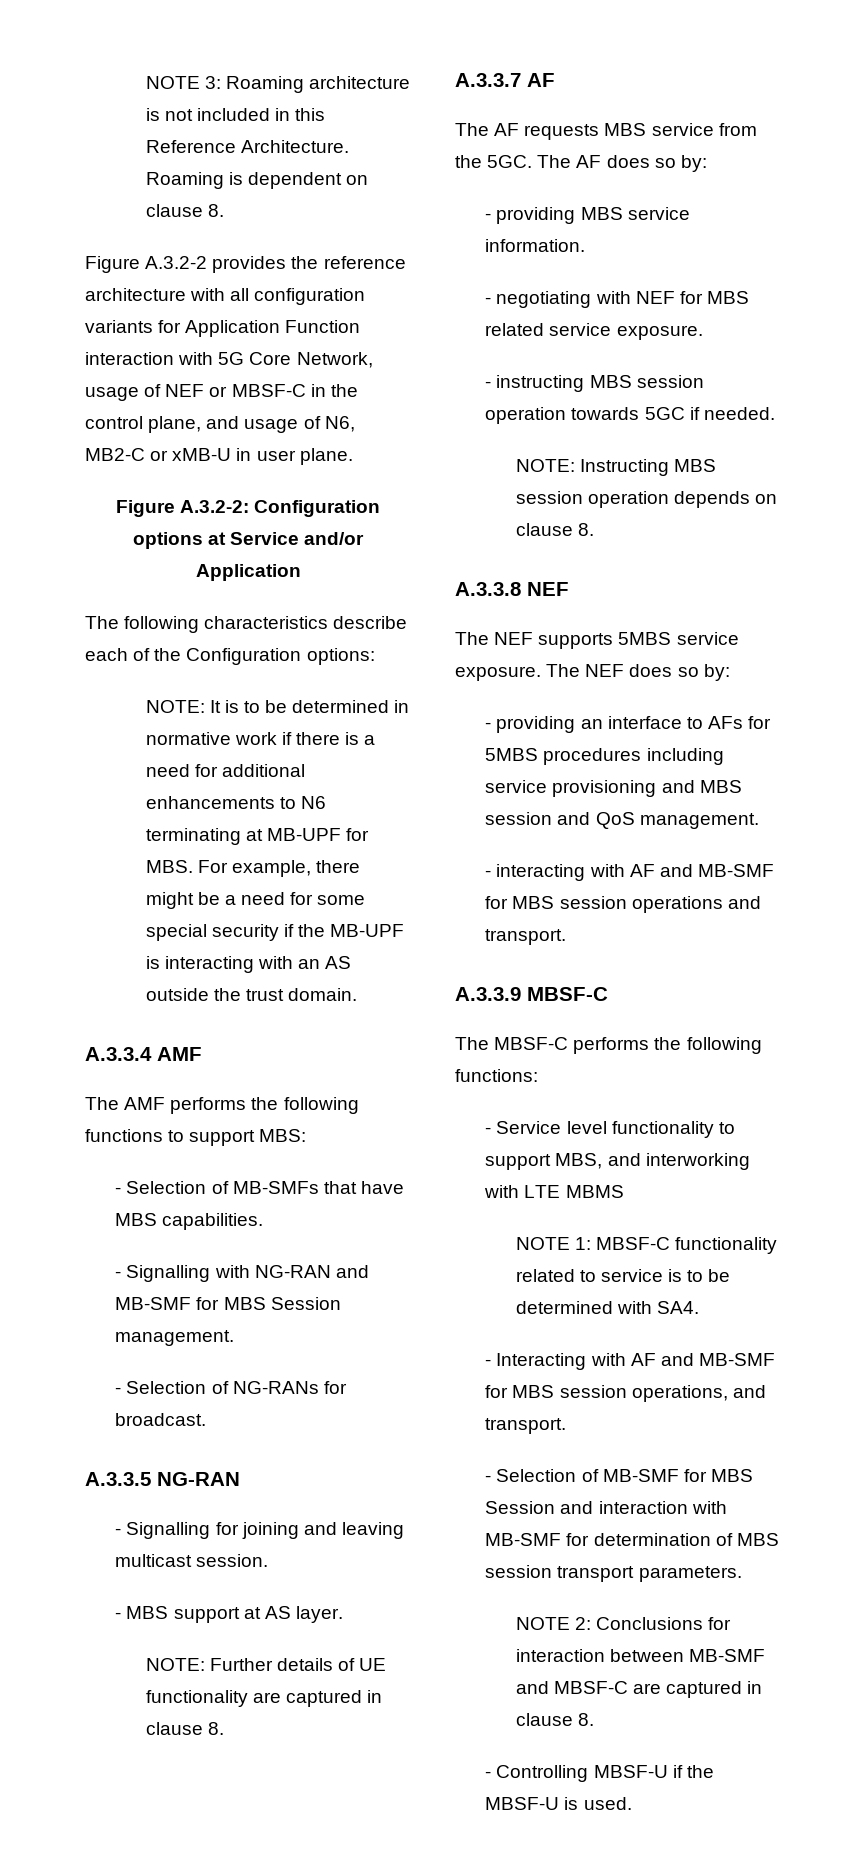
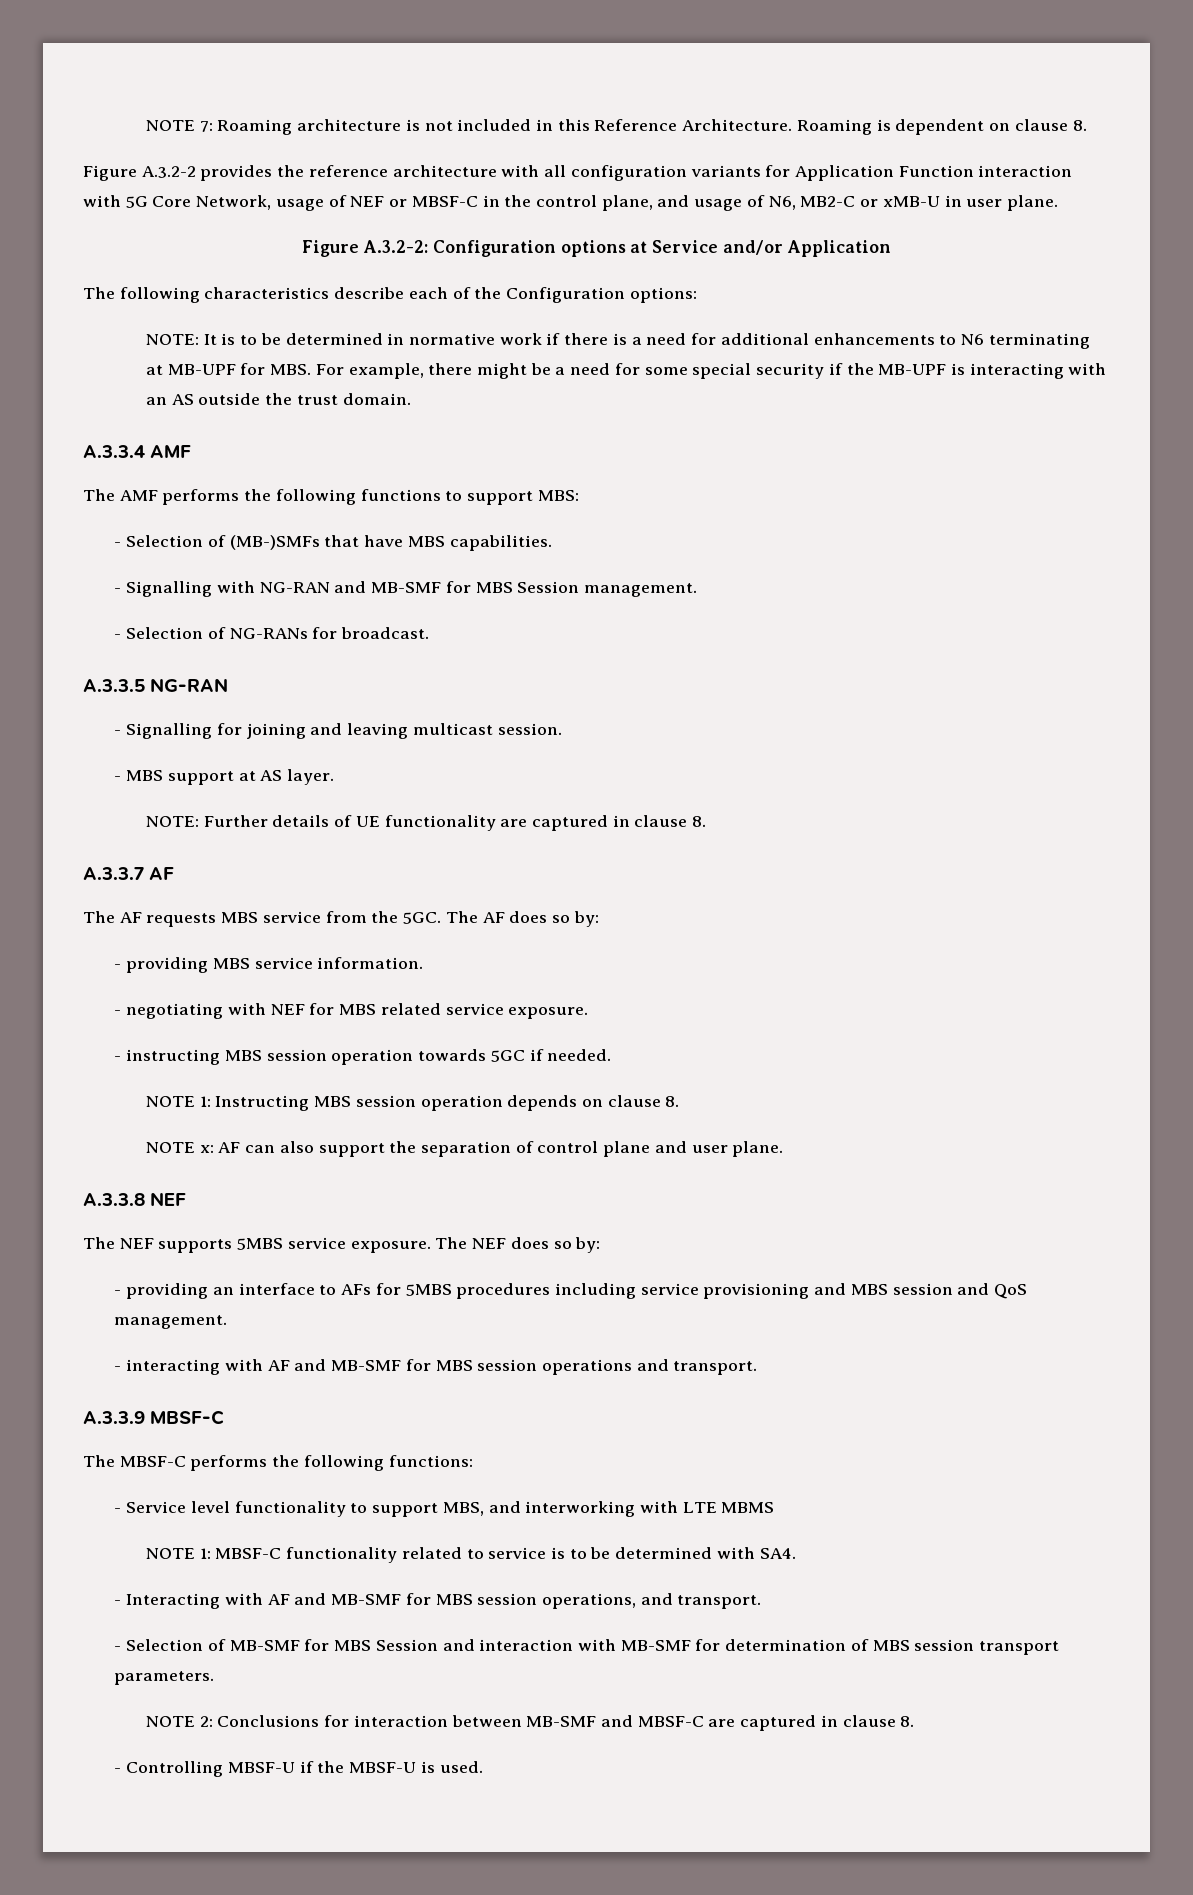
[145,76,221,89] NOTE 3: -> [145,120,213,132] NOTE 7:
[232,1181,319,1194] MB-SMFs -> [229,535,320,550] (MB-)SMFs
[515,459,575,472] NOTE: -> [145,1096,211,1107] NOTE 1:
(594, 529) none -> [145,1141,784,1157] // NOTE x: AF can also support the separation of control plane and user plane.

